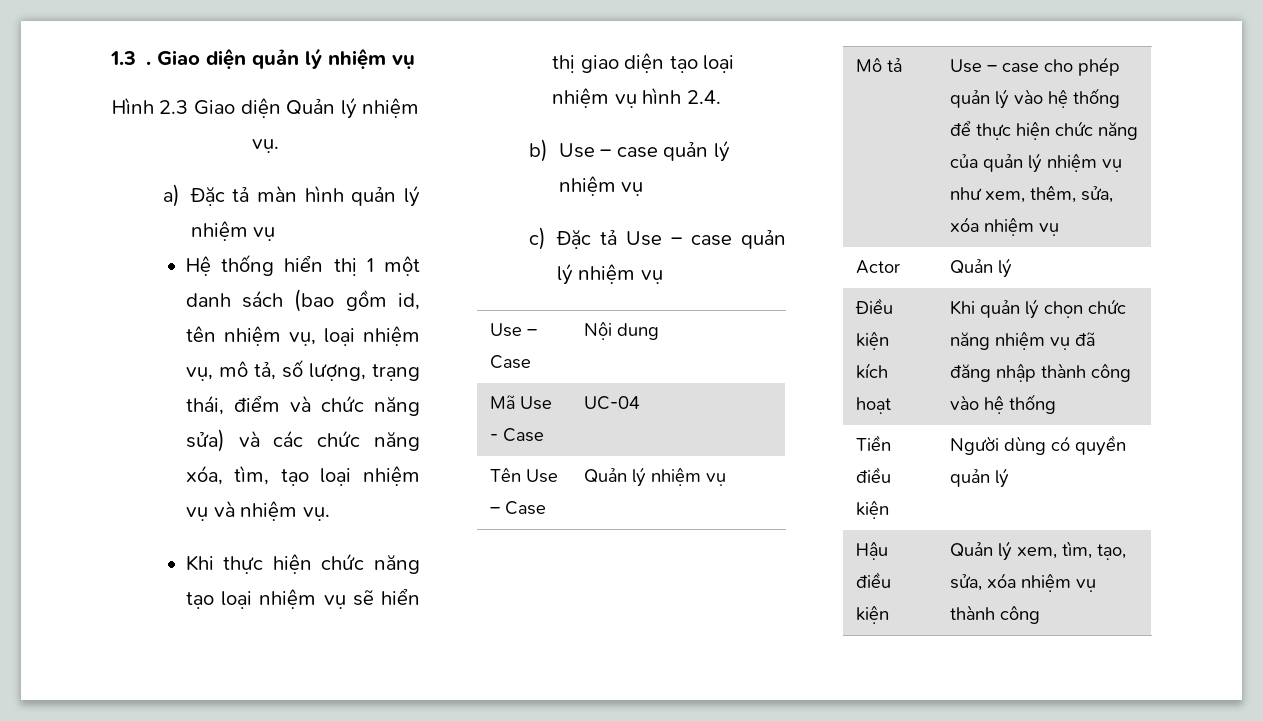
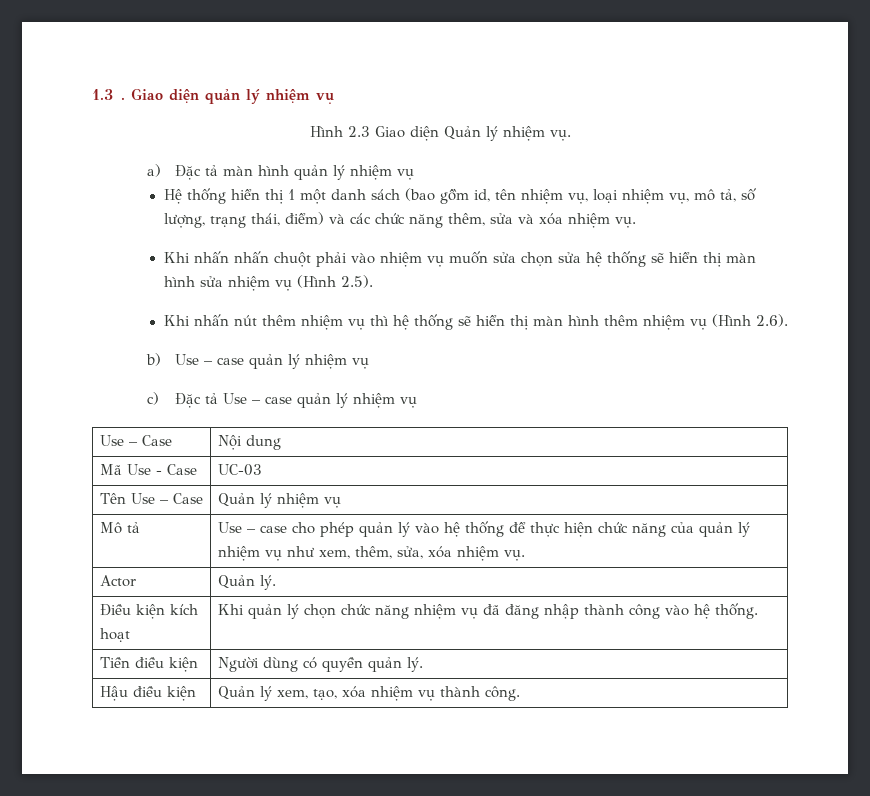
[233,395,420,416] [185,429,420,452] [185,465,420,486] [185,500,330,521] [185,553,420,574] [185,589,420,609] [551,53,735,73] [551,87,721,108] điểm và chức năng sửa) và các chức năng xóa, tìm, tạo loại nhiệm vụ và nhiệm vụ. // Khi thực hiện chức năng tạo loại nhiệm vụ sẽ hiển thị giao diện tạo loại nhiệm vụ hình 2.4. -> [284,212,636,228] [163,251,756,267] [163,275,373,291] [163,314,788,330] điểm) và các chức năng thêm, sửa và xóa nhiệm vụ. // Khi nhấn nhấn chuột phải vào nhiệm vụ muốn sửa chọn sửa hệ thống sẽ hiển thị màn hình sửa nhiệm vụ (Hình 2.5). // Khi nhấn nút thêm nhiệm vụ thì hệ thống sẽ hiển thị màn hình thêm nhiệm vụ (Hình 2.6).
[584,396,641,410] UC-04 -> [217,464,262,476] UC-03
[1039,223,1060,236] vụ -> [503,550,525,561] vụ.
[998,258,1013,278] lý -> [259,575,276,590] lý.
[1009,394,1057,414] thống -> [714,603,758,619] thống.
[995,468,1010,488] lý -> [406,657,423,672] lý.
[1062,541,1127,560] [950,574,983,591] tìm, tạo, sửa, -> [312,689,337,700] tạo,
[1000,606,1041,624] công -> [484,686,520,701] công.

